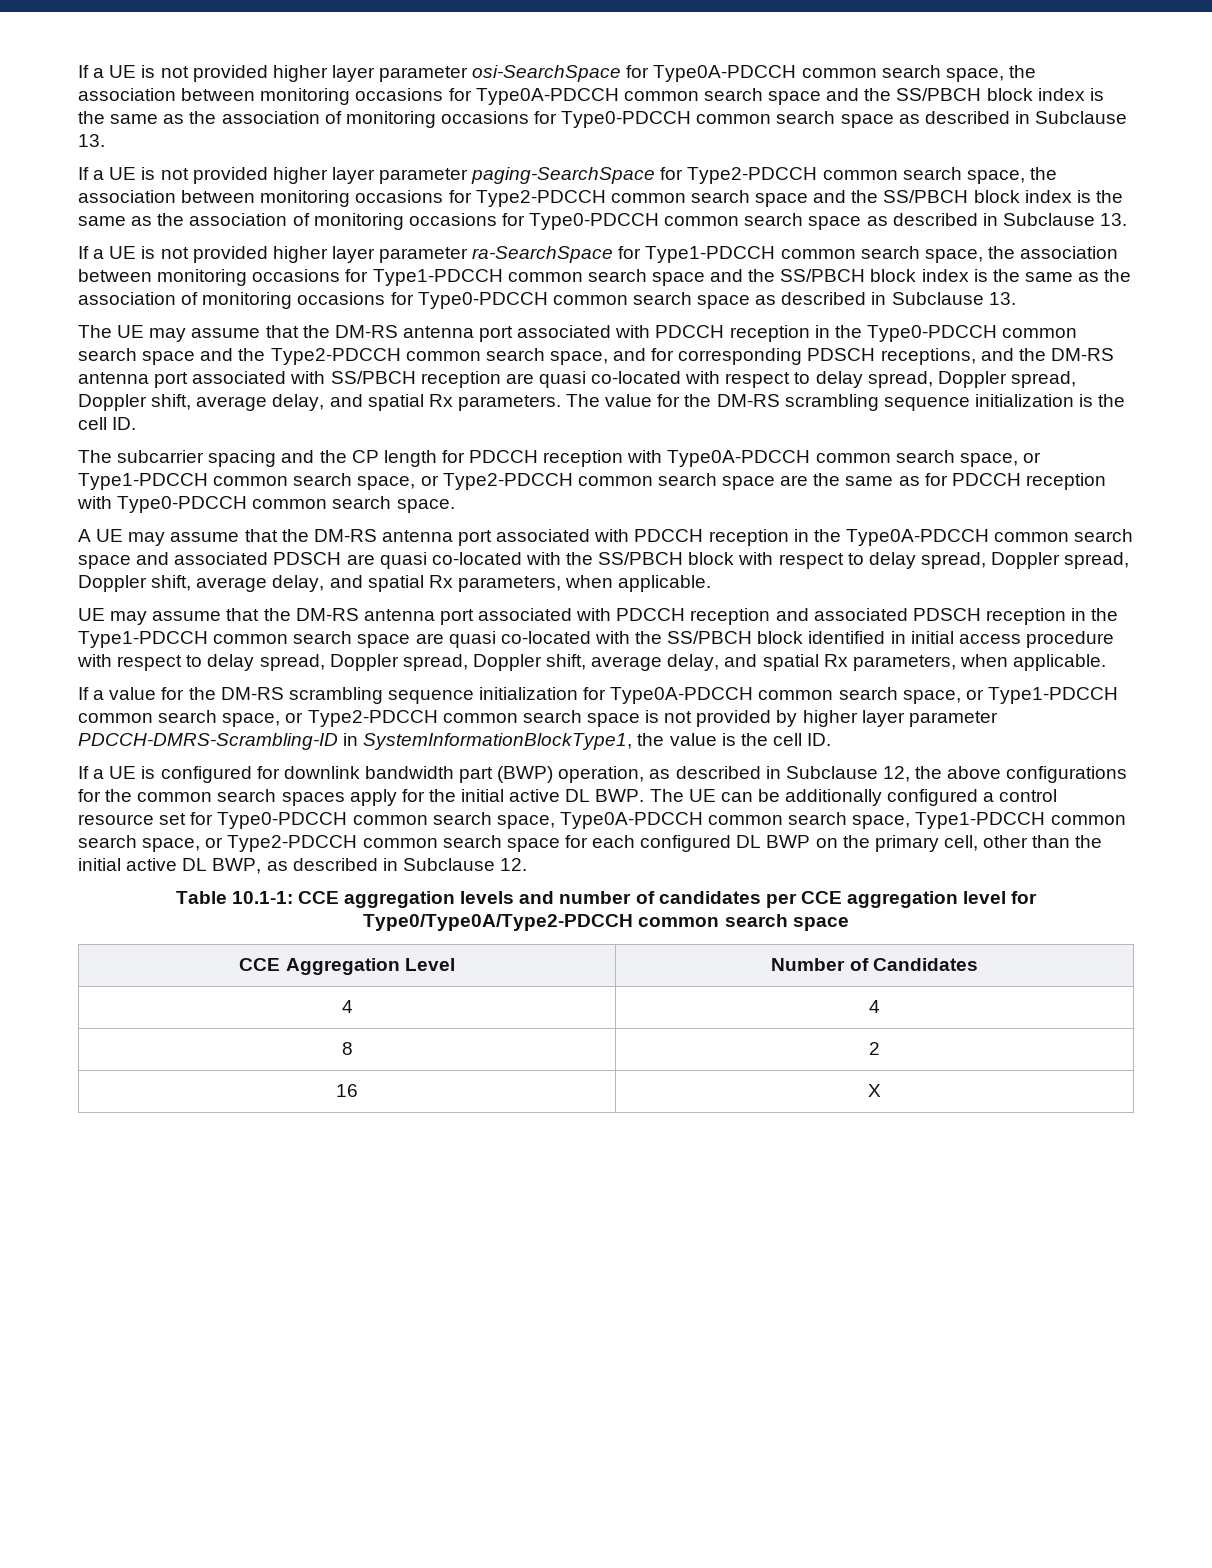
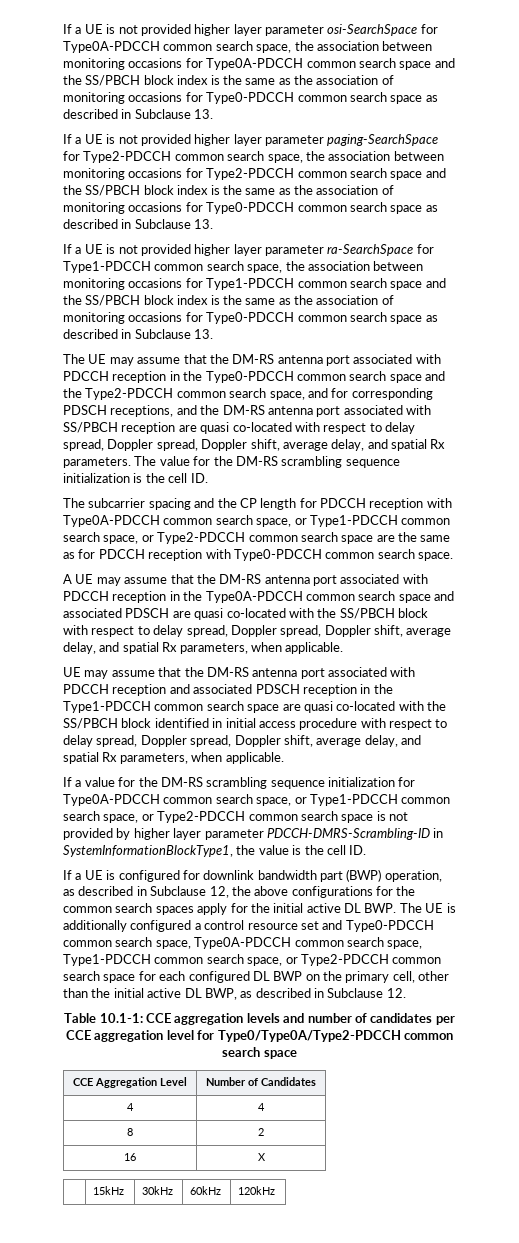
[720,789,780,802] can be -> [446,903,456,913] is
[190,812,214,825] for -> [322,920,343,930] and
(881, 1090) none -> [93,1186,125,1195] [142,1186,174,1195] [190,1186,222,1195] [238,1186,276,1195] // | 15kHz | 30kHz | 60kHz | 120kHz

